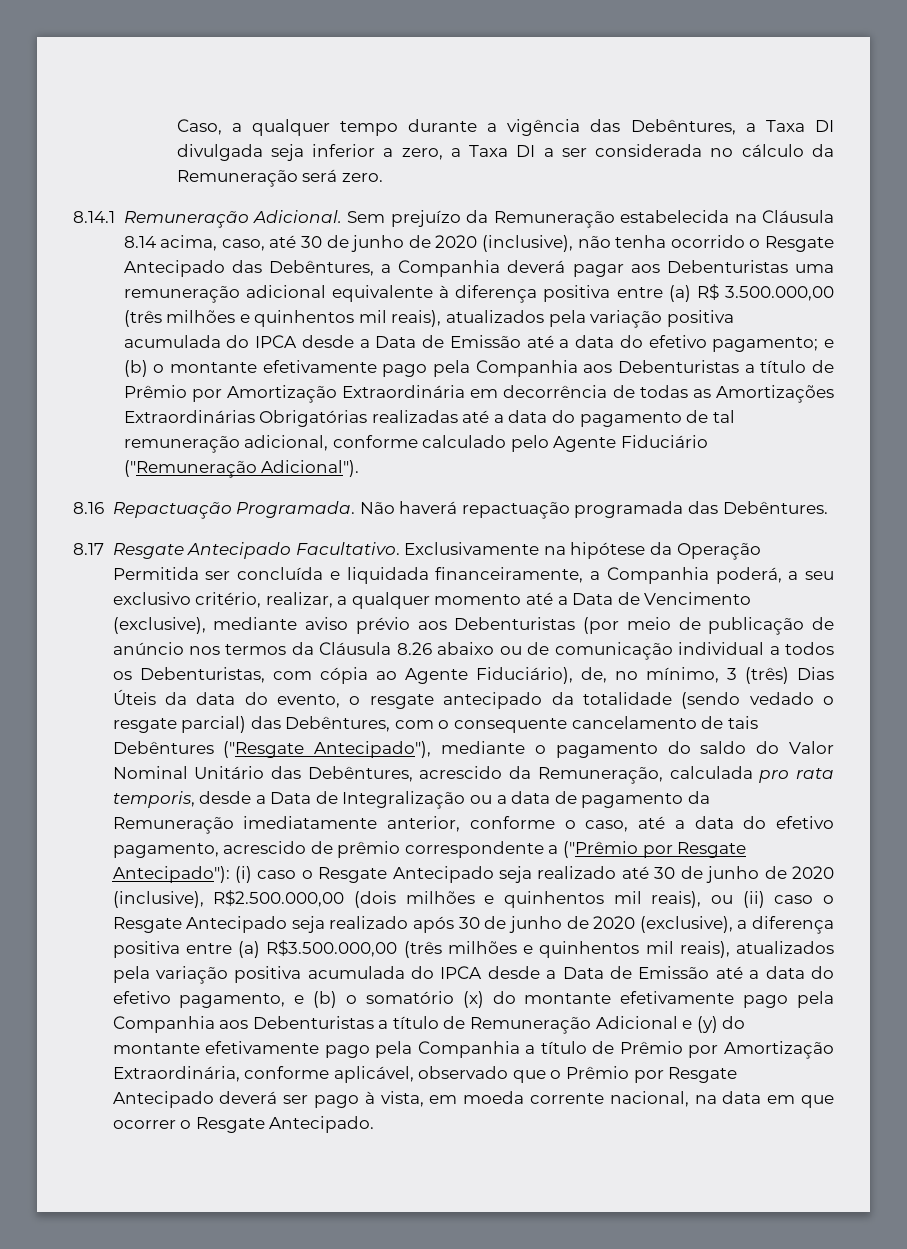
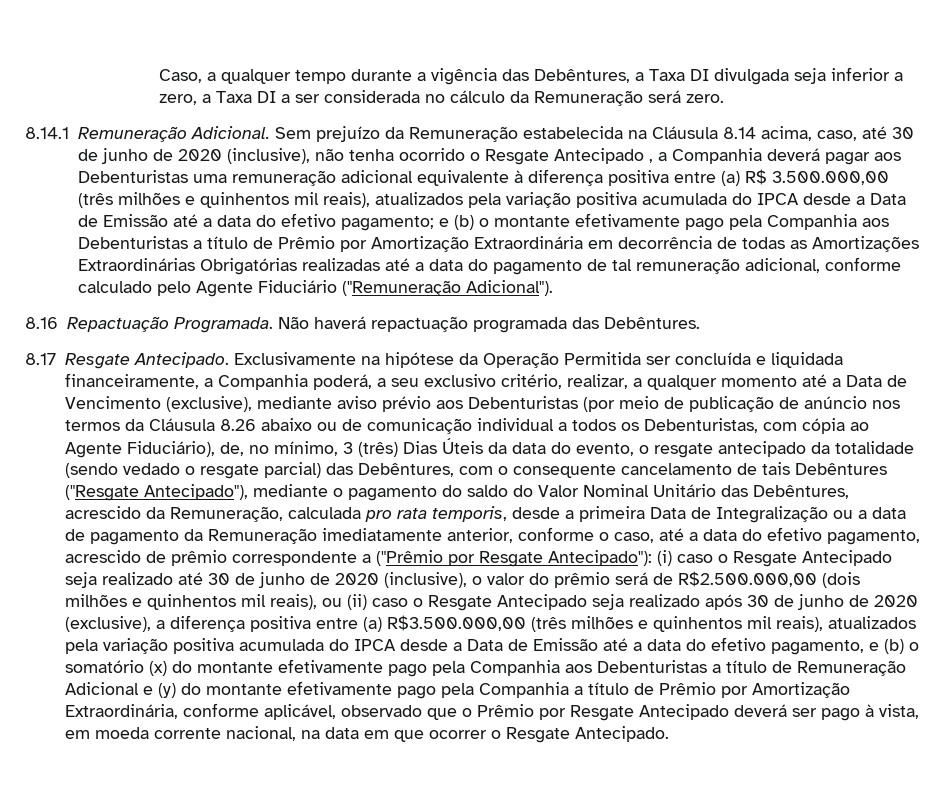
[231,260,374,276] das Debêntures, -> [648,159,653,163] ,
[187,542,400,559] Antecipado Facultativo. -> [133,352,229,368] Antecipado.
(266, 799) none -> [578,506,645,522] primeira
(204, 899) none -> [471,572,673,588] o valor do prêmio será de

